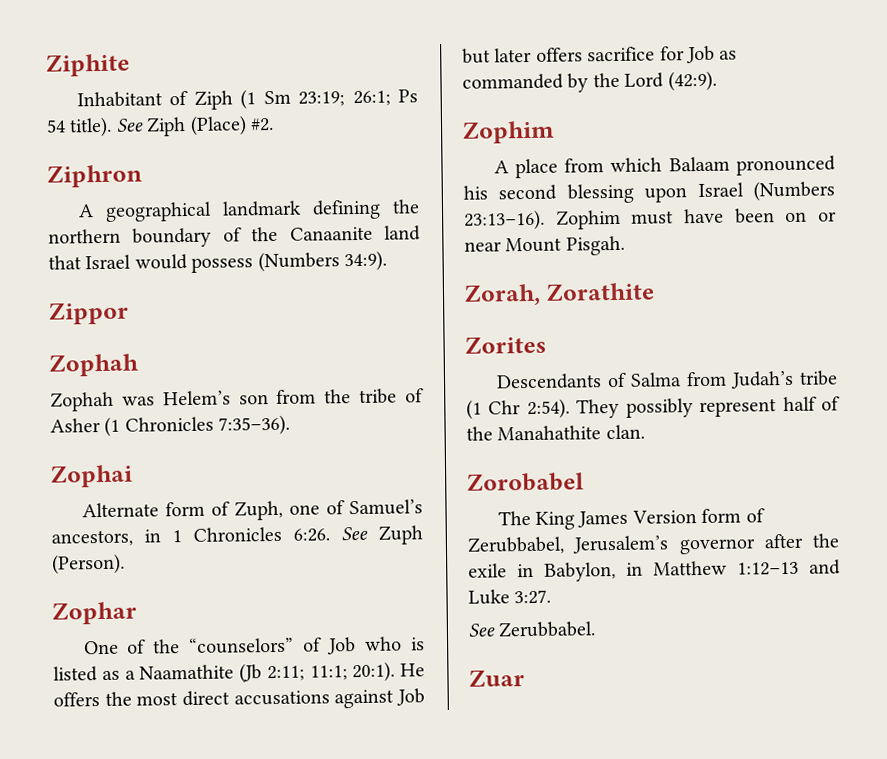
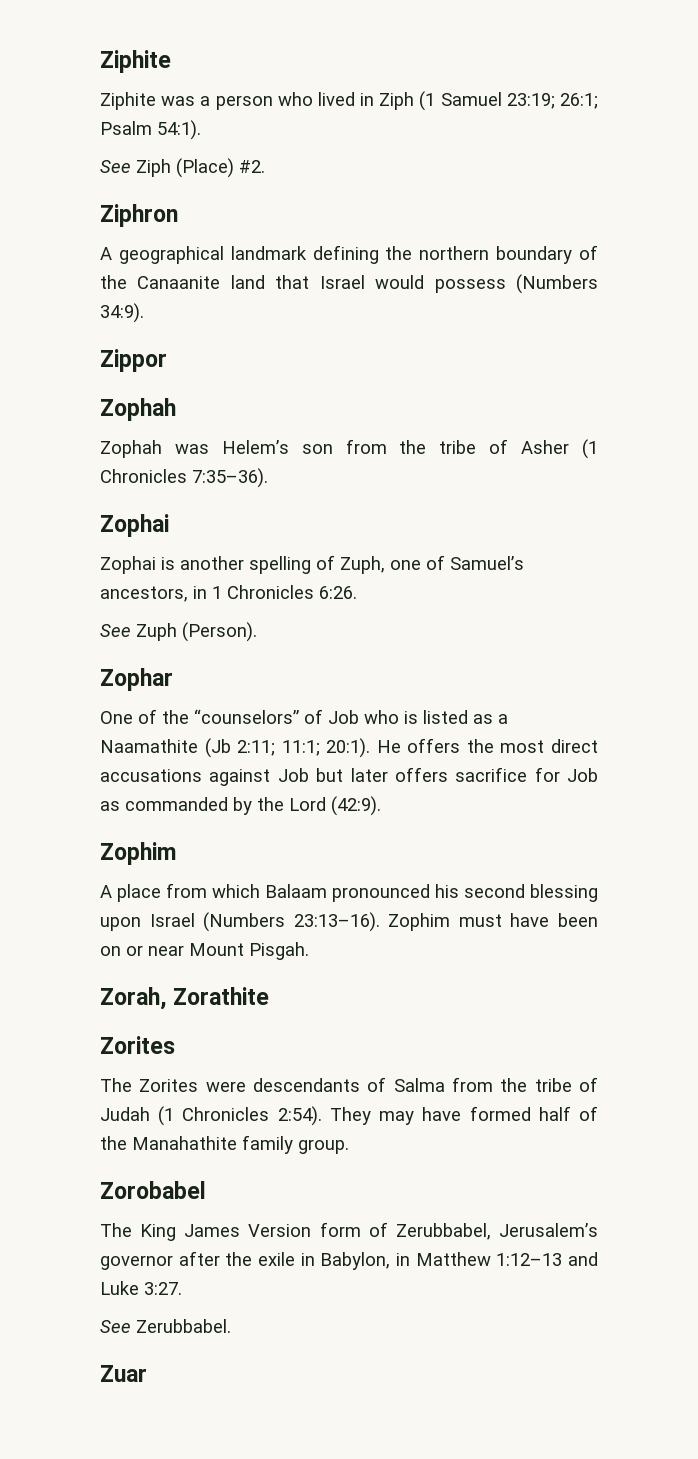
[76,90,189,108] Inhabitant of -> [100,92,375,110] Ziphite was a person who lived in
[263,90,291,105] Sm -> [440,92,502,106] Samuel
[398,89,418,103] [46,116,113,138] Ps 54 title). -> [100,120,201,140] Psalm 54:1). //
[81,501,205,518] Alternate form -> [100,556,311,574] Zophai is another spelling
(330, 535) none -> (357, 592) //
[495,370,838,390] [466,398,778,420] Descendants of Salma from Judah’s tribe (1 Chr 2:54). They possibly represent -> [100,1077,598,1092] [100,1106,531,1126] The Zorites were descendants of Salma from the tribe of Judah (1 Chronicles 2:54). They may have formed
[605,424,645,440] clan. -> [242,1135,349,1154] family group.

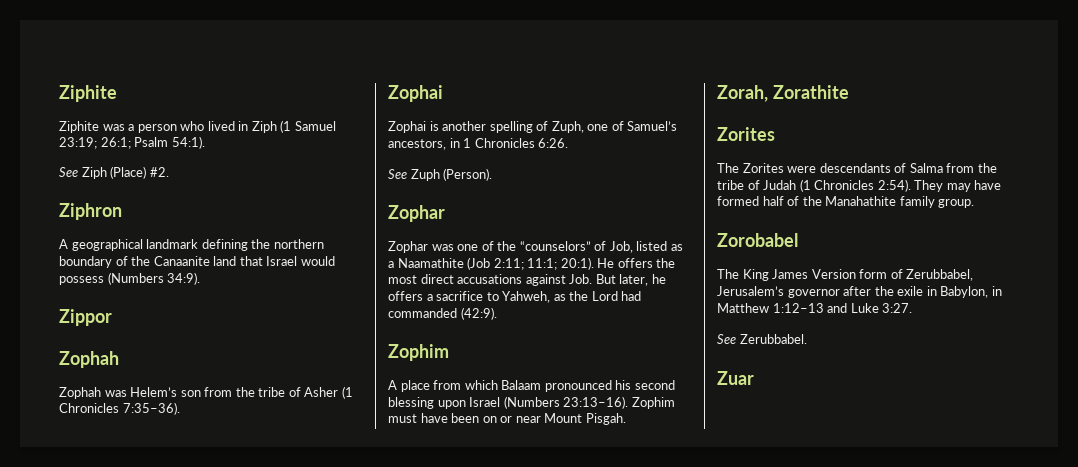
[100,711,133,724] One -> [388,241,479,253] Zophar was one
[328,710,418,724] Job who is -> [609,241,633,253] Job,
[204,738,231,758] (Jb -> [467,257,491,270] (Job
[277,767,598,782] [100,797,326,815] Job but later offers sacrifice for Job as commanded by the Lord -> [569,274,666,286] [388,291,642,303] [388,308,457,318] Job. But later, he offers a sacrifice to Yahweh, as the Lord had commanded

